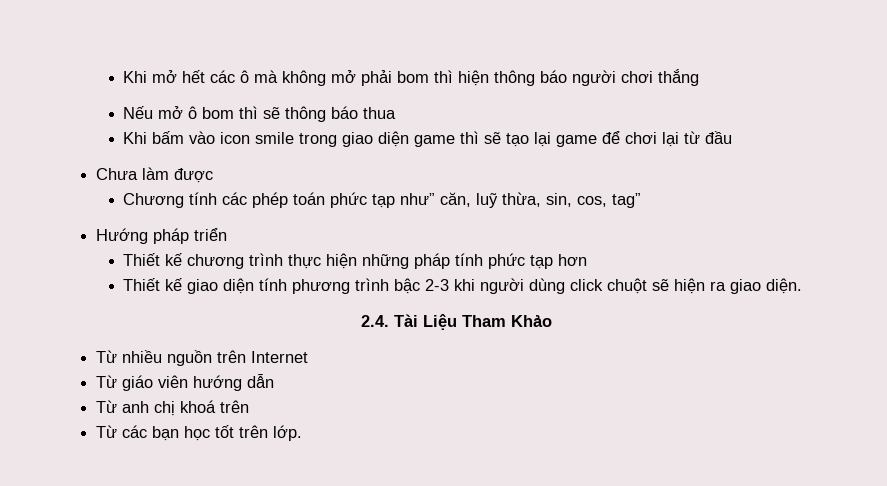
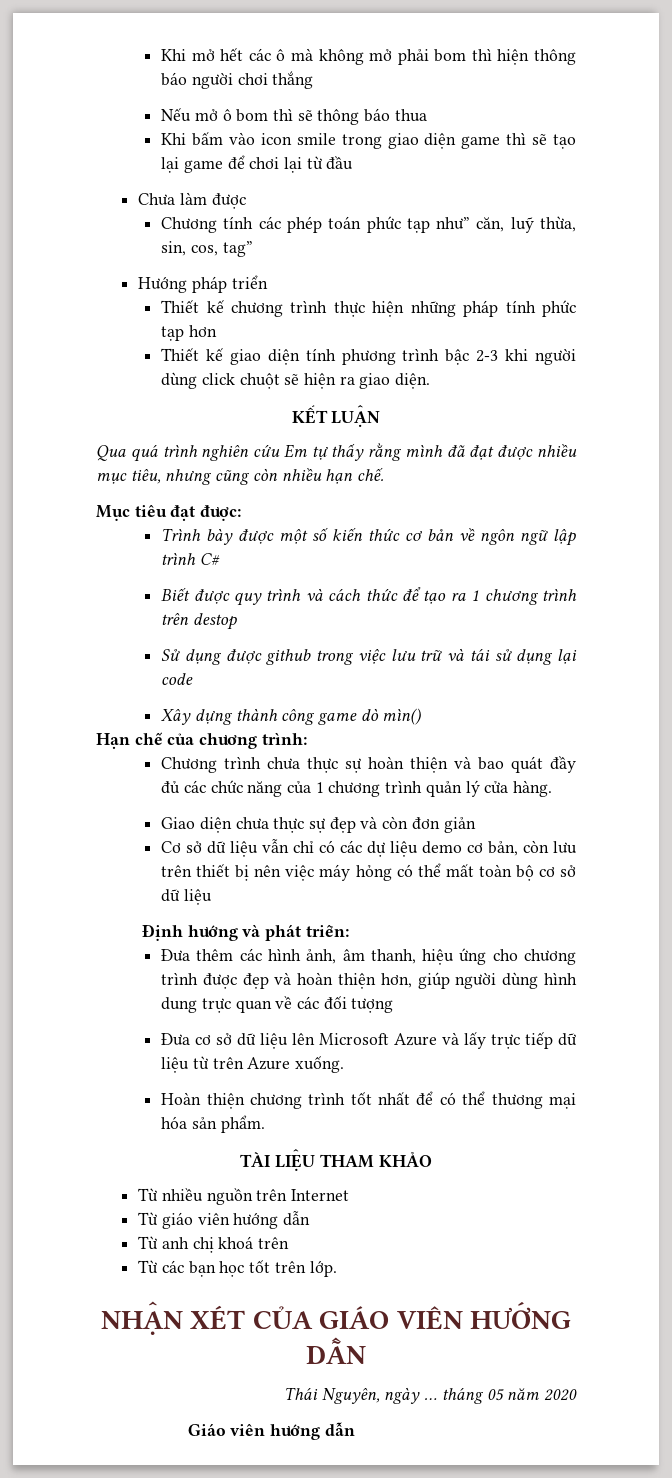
[360,314,552,330] 2.4. Tài Liệu Tham Khảo -> [291,405,381,427] [96,443,577,462] [96,467,385,485] [96,505,242,521] [161,527,576,546] [161,553,220,565] [161,587,578,606] [161,613,237,630] [161,648,577,665] [161,673,194,685] [161,708,422,725] [96,732,307,749] [161,756,576,773] [161,780,553,797] [161,816,476,833] [161,839,577,857] [161,863,576,881] [161,889,212,905] [141,924,349,941] [161,948,577,965] [161,972,578,989] [161,996,394,1013] [161,1032,577,1049] [161,1056,345,1073] [161,1091,576,1109] [161,1115,265,1133] [240,1149,432,1171] KẾT LUẬN // Qua quá trình nghiên cứu Em tự thấy rằng mình đã đạt được nhiều mục tiêu, nhưng cũng còn nhiều hạn chế. // Mục tiêu đạt được: // Trình bày được một số kiến thức cơ bản về ngôn ngữ lập trình C# // Biết được quy trình và cách thức để tạo ra 1 chương trình trên destop // Sử dụng được github trong việc lưu trữ và tái sử dụng lại code // Xây dựng thành công game dò mìn() // Hạn chế của chương trình: // Chương trình chưa thực sự hoàn thiện và bao quát đầy đủ các chức năng của 1 chương trình quản lý cửa hàng. // Giao diện chưa thực sự đẹp và còn đơn giản // Cơ sở dữ liệu vẫn chỉ có các dự liệu demo cơ bản, còn lưu trên thiết bị nên việc máy hỏng có thể mất toàn bộ cơ sở dữ liệu // Định hướng và phát triển: // Đưa thêm các hình ảnh, âm thanh, hiệu ứng cho chương trình được đẹp và hoàn thiện hơn, giúp người dùng hình dung trực quan về các đối tượng // Đưa cơ sở dữ liệu lên Microsoft Azure và lấy trực tiếp dữ liệu từ trên Azure xuống. // Hoàn thiện chương trình tốt nhất để có thể thương mại hóa sản phẩm. // TÀI LIỆU THAM KHẢO
(303, 433) none -> [100,1301,572,1335] [306,1337,366,1364] [283,1387,578,1404] [187,1422,355,1440] // NHẬN XÉT CỦA GIÁO VIÊN HƯỚNG DẪN // Thái Nguyên, ngày … tháng 05 năm 2020 // Giáo viên hướng dẫn

